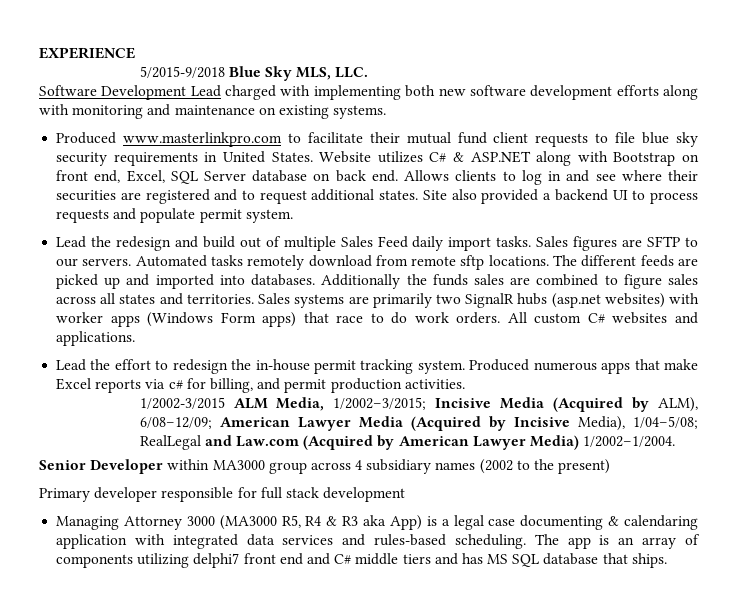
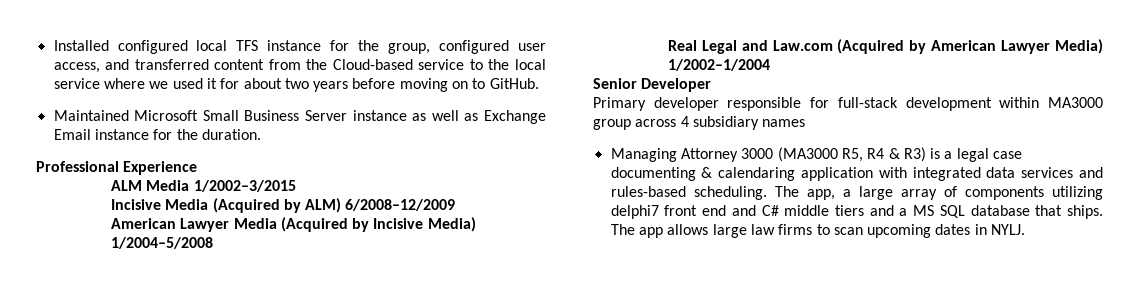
[39,47,135,59] [139,66,369,81] [39,85,698,100] [39,104,387,119] [56,132,699,147] [56,151,699,166] [56,170,699,185] [56,189,699,204] [56,208,293,223] [56,236,699,251] [56,255,699,270] [56,274,699,289] [56,293,699,308] [56,312,698,327] [56,331,136,346] [56,359,698,374] [56,378,465,393] [139,397,427,411] EXPERIENCE // 5/2015-9/2018 Blue Sky MLS, LLC. // Software Development Lead charged with implementing both new software development efforts along with monitoring and maintenance on existing systems. // Produced www.masterlinkpro.com to facilitate their mutual fund client requests to file blue sky security requirements in United States. Website utilizes C# & ASP.NET along with Bootstrap on front end, Excel, SQL Server database on back end. Allows clients to log in and see where their securities are registered and to request additional states. Site also provided a backend UI to process requests and populate permit system. // Lead the redesign and build out of multiple Sales Feed daily import tasks. Sales figures are SFTP to our servers. Automated tasks remotely download from remote sftp locations. The different feeds are picked up and imported into databases. Additionally the funds sales are combined to figure sales across all states and territories. Sales systems are primarily two SignalR hubs (asp.net websites) with worker apps (Windows Form apps) that race to do work orders. All custom C# websites and applications. // Lead the effort to redesign the in-house permit tracking system. Produced numerous apps that make Excel reports via c# for billing, and permit production activities. // 1/2002-3/2015 ALM Media, 1/2002–3/2015; -> [53,40,546,54] [53,59,547,73] [53,78,539,92] [53,110,547,124] [53,129,261,140] [36,161,198,175] [110,180,296,192] Installed configured local TFS instance for the group, configured user access, and transferred content from the Cloud-based service to the local service where we used it for about two years before moving on to GitHub. // Maintained Microsoft Small Business Server instance as well as Exchange Email instance for the duration. // Professional Experience // ALM Media 1/2002–3/2015 //
[658,397,698,412] [139,417,212,429] ALM), 6/08–12/09; -> [305,198,456,213] ALM) 6/2008–12/2009 //
[577,416,698,431] [139,435,201,450] Media), 1/04–5/08; RealLegal -> [427,217,476,232] [110,237,213,249] [667,40,737,54] Media) 1/2004–5/2008 // Real Legal
[583,436,676,447] 1/2002–1/2004. -> [667,59,770,71] 1/2002–1/2004
(164, 466) none -> [593,97,992,111] // Primary developer responsible for full-stack development
[479,459,611,474] [39,487,406,502] (2002 to the present) // Primary developer responsible for full stack development -> (806, 123) none
[342,515,422,530] R3 aka App) -> [903,147,926,162] R3)
[567,535,635,549] app is an -> [806,186,893,200] app, a large
[461,553,483,564] has -> [899,208,908,216] a
(667, 560) none -> [610,224,1026,238] The app allows large law firms to scan upcoming dates in NYLJ.

